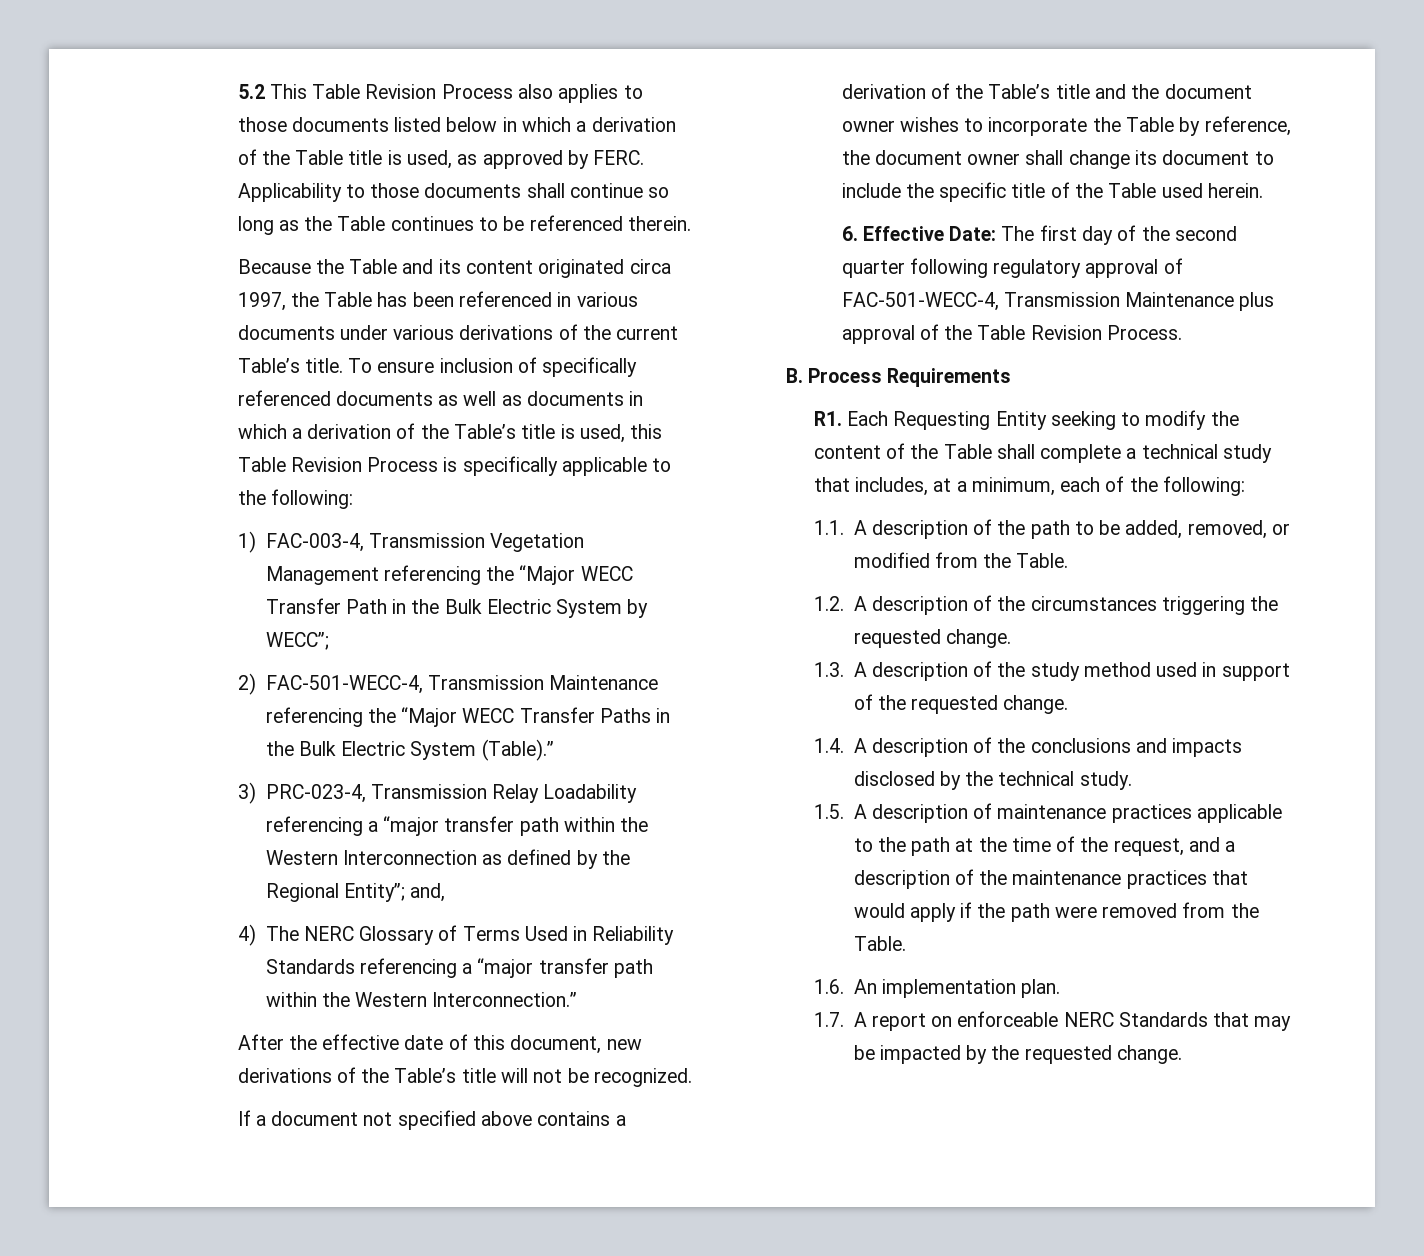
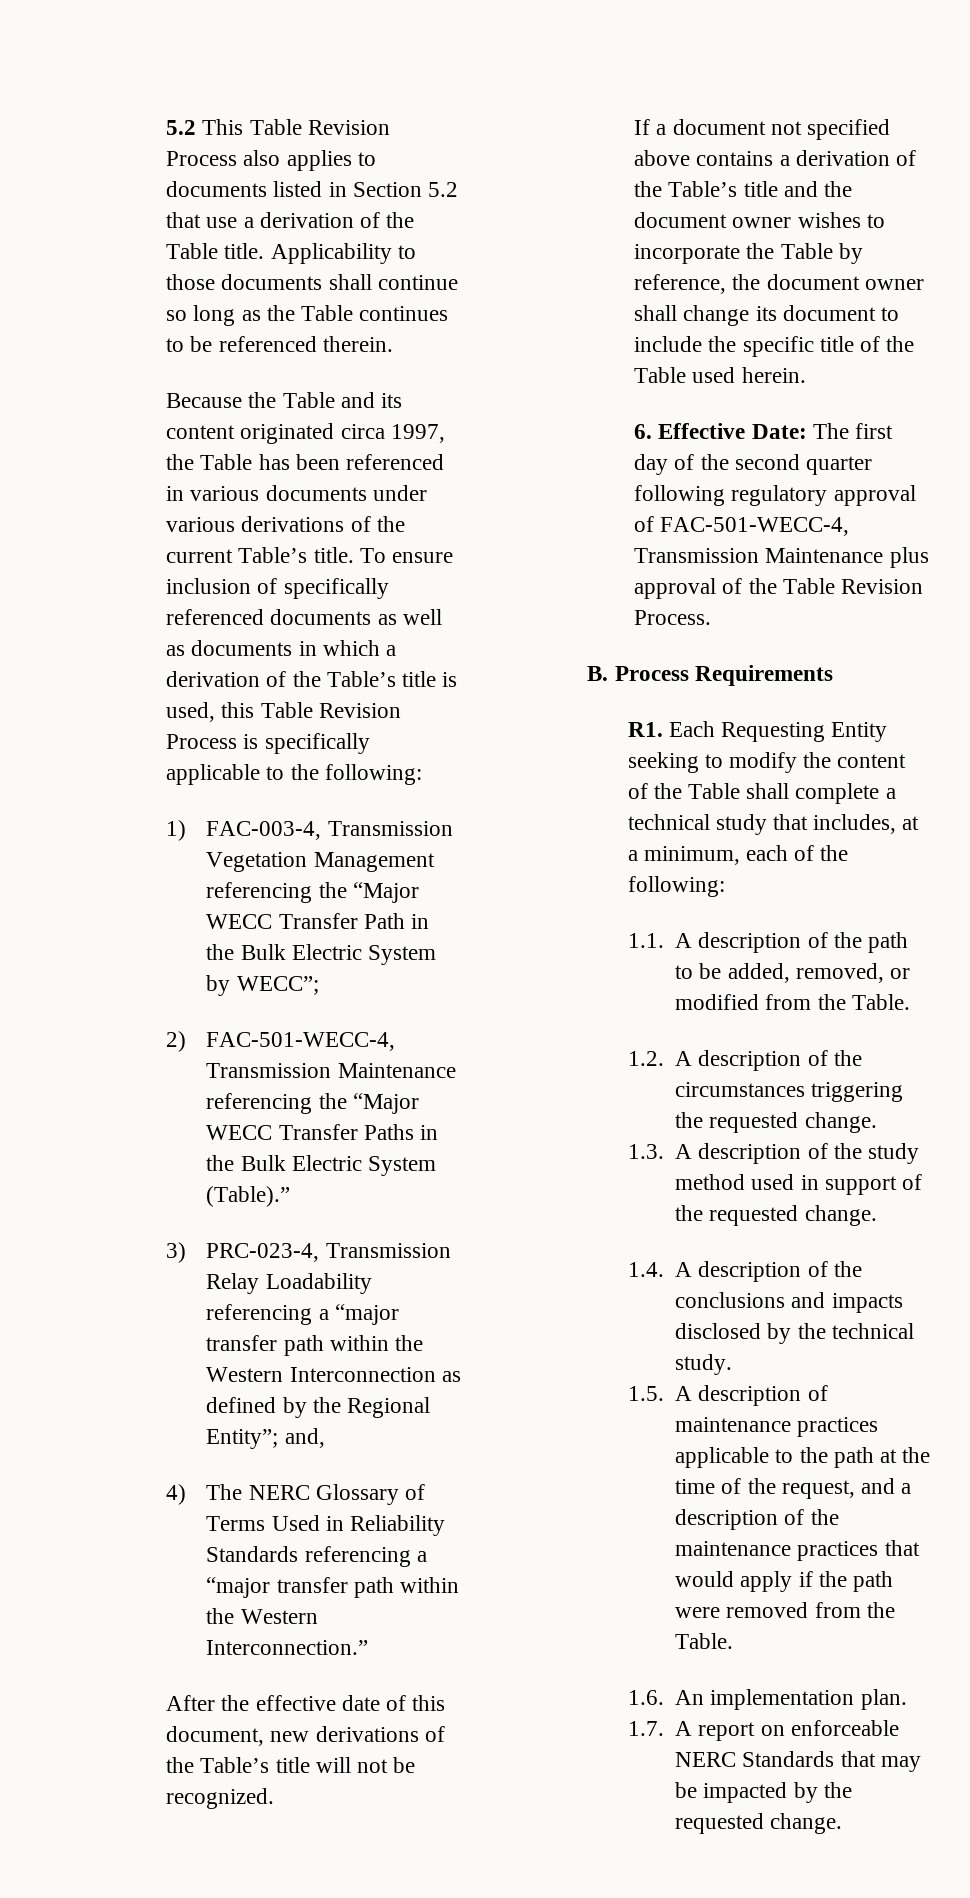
[237,117,287,132] those -> (376, 159) none
[446,117,572,132] below in which -> [328,182,459,197] [166,212,238,228] in Section 5.2 that use
[348,150,645,169] title is used, as approved by FERC. -> [224,243,265,259] title.

